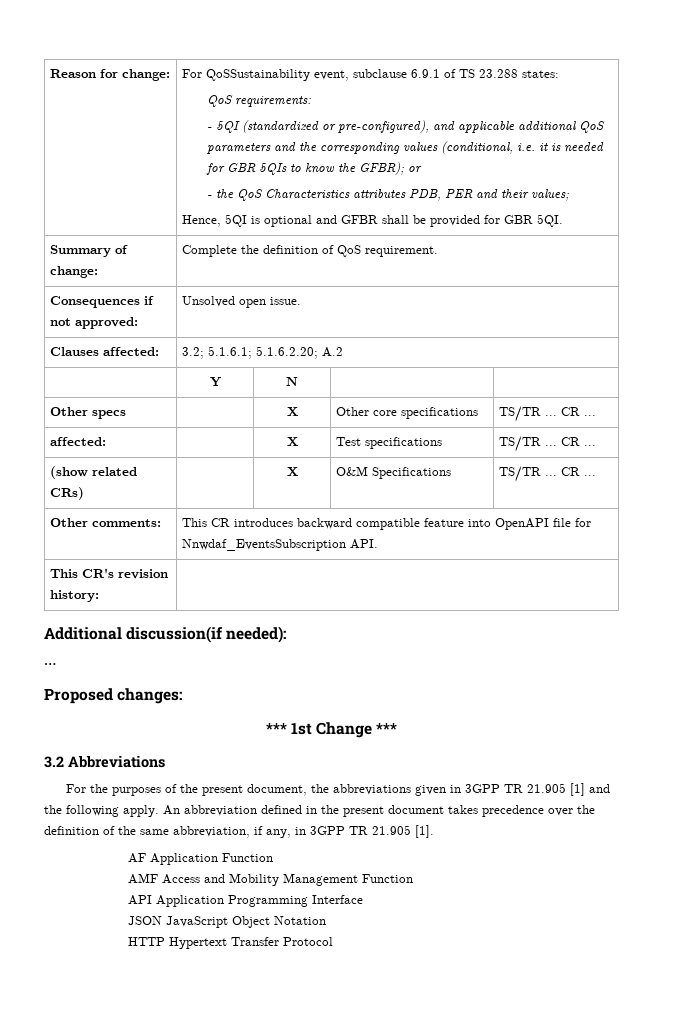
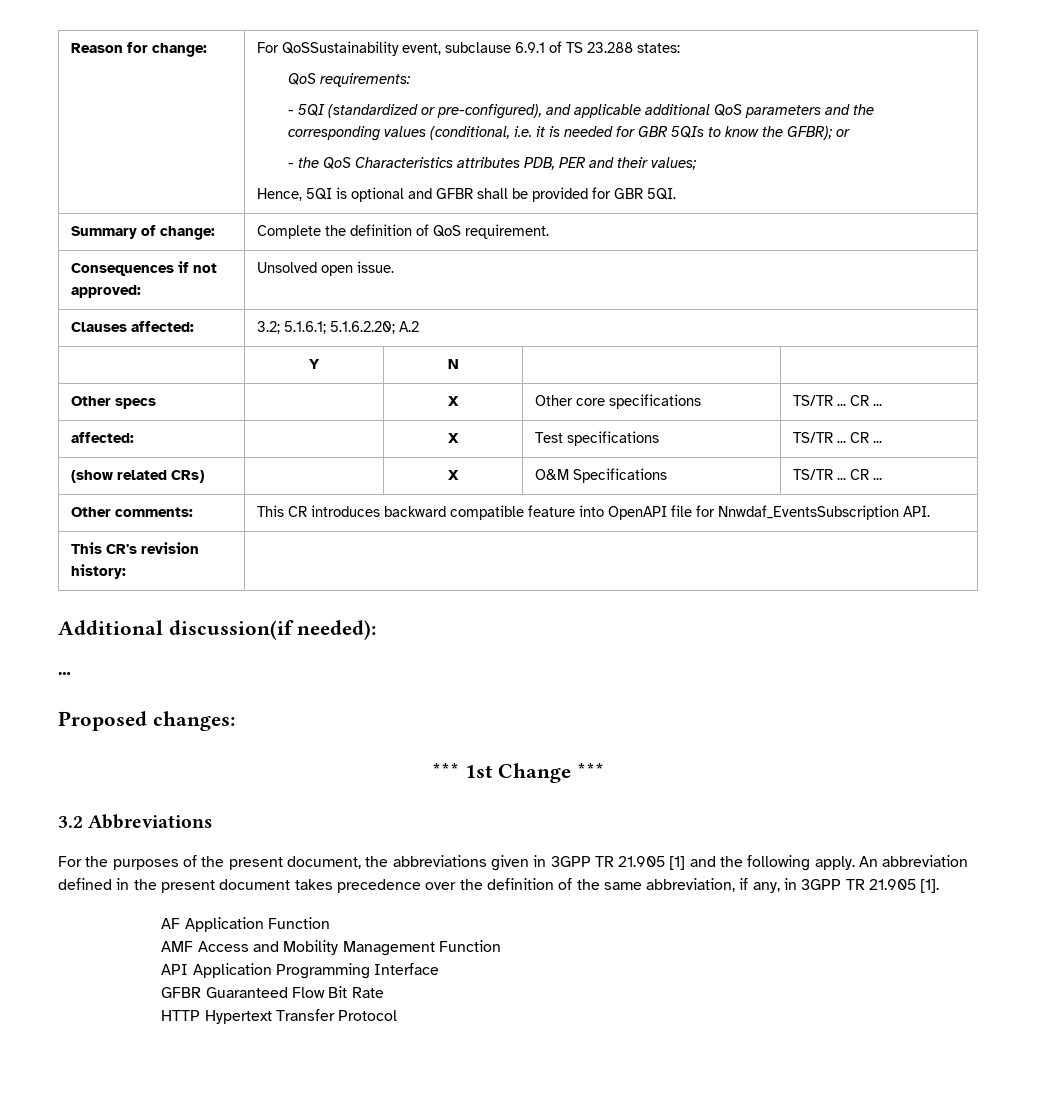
[128,916,327,928] JSON JavaScript Object Notation -> [161,986,384,998] GFBR Guaranteed Flow Bit Rate

